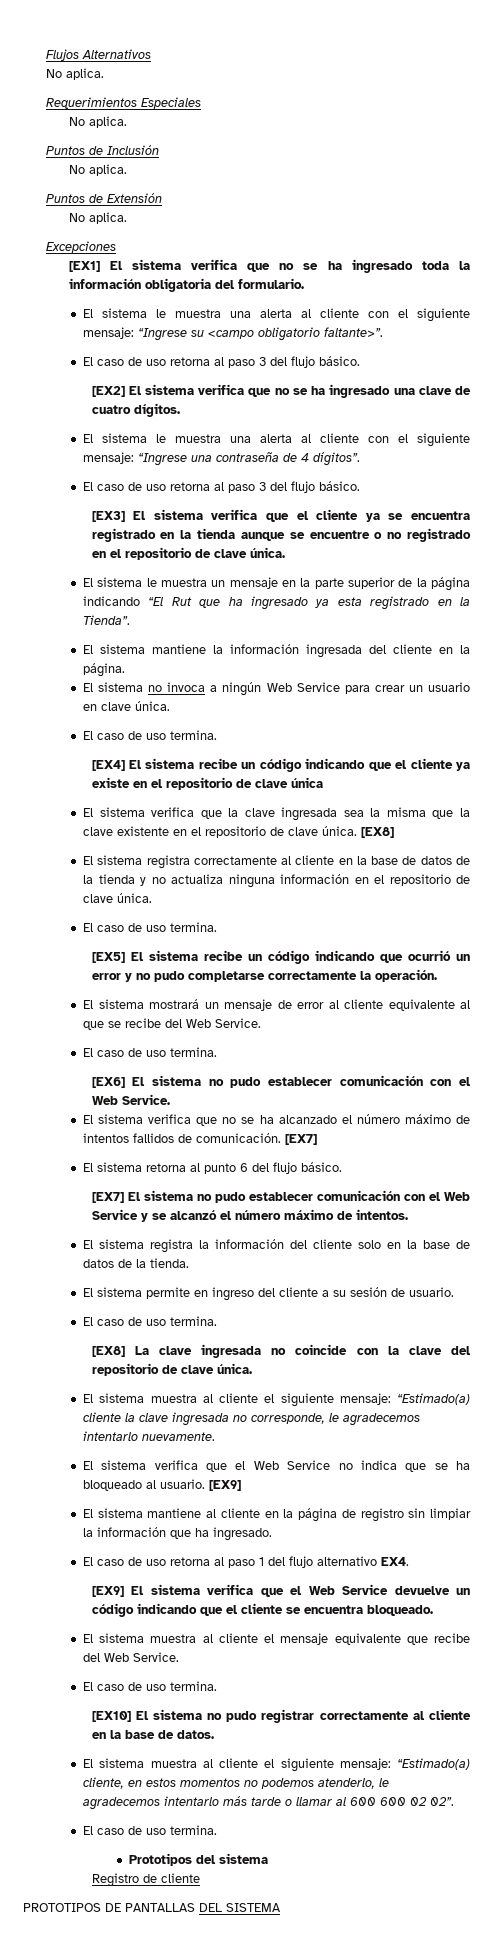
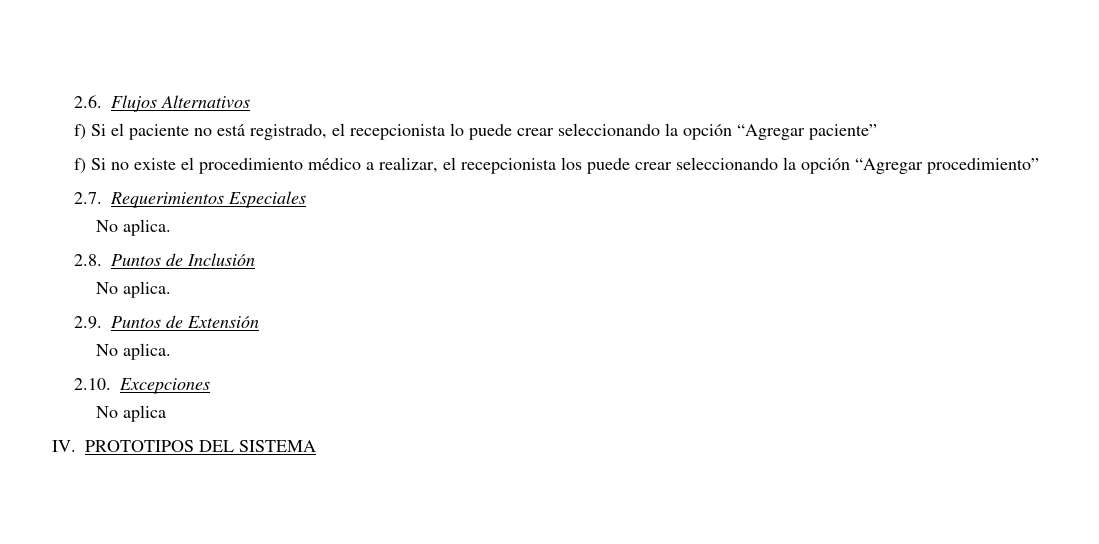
(45, 55) none -> [74,95,103,108] 2.6.
[45,68,104,80] No aplica. // -> [74,123,878,140] [74,157,1040,174] [74,192,103,204] f) Si el paciente no está registrado, el recepcionista lo puede crear seleccionando la opción “Agregar paciente” // f) Si no existe el procedimiento médico a realizar, el recepcionista los puede crear seleccionando la opción “Agregar procedimiento” // 2.7.
(127, 122) none -> [74,254,103,266] 2.8.
(127, 170) none -> [74,316,103,329] 2.9.
(127, 218) none -> [74,378,112,390] 2.10.
[68,259,471,273] [68,278,304,292] [83,308,471,322] [83,327,384,341] [83,356,361,368] [91,384,472,398] [91,403,180,417] [83,433,471,447] [83,452,361,466] [83,481,361,493] [91,509,470,522] [91,528,471,542] [91,547,285,560] [83,577,471,591] [83,596,471,610] [83,615,131,625] [83,644,471,658] [83,663,126,677] [83,682,470,696] [83,701,171,711] [83,730,218,740] [91,758,470,772] [91,777,323,790] [83,807,470,821] [83,826,395,838] [83,855,470,869] [83,874,471,888] [83,893,153,903] [83,922,218,932] [91,950,470,964] [91,969,437,982] [83,999,471,1011] [83,1018,262,1030] [83,1047,218,1057] [91,1075,471,1088] [91,1094,170,1105] [83,1114,470,1126] [83,1133,318,1145] [83,1162,343,1174] [91,1190,470,1203] [91,1209,408,1222] [83,1239,471,1253] [83,1258,190,1268] [83,1287,455,1301] [83,1316,218,1326] [91,1344,471,1358] [91,1363,252,1376] [83,1393,470,1407] [83,1412,421,1426] [83,1431,216,1441] [83,1460,470,1472] [83,1479,242,1491] [83,1508,471,1522] [83,1527,273,1541] [83,1556,410,1568] [91,1584,471,1597] [91,1603,433,1617] [83,1633,471,1645] [83,1652,180,1662] [83,1681,218,1691] [91,1709,471,1723] [91,1730,214,1739] [83,1758,470,1772] [83,1777,390,1789] [83,1796,455,1810] [83,1825,218,1835] [128,1853,268,1866] [91,1873,200,1887] [23,1903,195,1912] [EX1] El sistema verifica que no se ha ingresado toda la información obligatoria del formulario. // El sistema le muestra una alerta al cliente con el siguiente mensaje: “Ingrese su <campo obligatorio faltante>”. // El caso de uso retorna al paso 3 del flujo básico. // [EX2] El sistema verifica que no se ha ingresado una clave de cuatro dígitos. // El sistema le muestra una alerta al cliente con el siguiente mensaje: “Ingrese una contraseña de 4 dígitos”. // El caso de uso retorna al paso 3 del flujo básico. // [EX3] El sistema verifica que el cliente ya se encuentra registrado en la tienda aunque se encuentre o no registrado en el repositorio de clave única. // El sistema le muestra un mensaje en la parte superior de la página indicando “El Rut que ha ingresado ya esta registrado en la Tienda”. // El sistema mantiene la información ingresada del cliente en la página. // El sistema no invoca a ningún Web Service para crear un usuario en clave única. // El caso de uso termina. // [EX4] El sistema recibe un código indicando que el cliente ya existe en el repositorio de clave única // El sistema verifica que la clave ingresada sea la misma que la clave existente en el repositorio de clave única. [EX8] // El sistema registra correctamente al cliente en la base de datos de la tienda y no actualiza ninguna información en el repositorio de clave única. // El caso de uso termina. // [EX5] El sistema recibe un código indicando que ocurrió un error y no pudo completarse correctamente la operación. // El sistema mostrará un mensaje de error al cliente equivalente al que se recibe del Web Service. // El caso de uso termina. // [EX6] El sistema no pudo establecer comunicación con el Web Service. // El sistema verifica que no se ha alcanzado el número máximo de intentos fallidos de comunicación. [EX7] // El sistema retorna al punto 6 del flujo básico. // [EX7] El sistema no pudo establecer comunicación con el Web Service y se alcanzó el número máximo de intentos. // El sistema registra la información del cliente solo en la base de datos de la tienda. // El sistema permite en ingreso del cliente a su sesión de usuario. // El caso de uso termina. // [EX8] La clave ingresada no coincide con la clave del repositorio de clave única. // El sistema muestra al cliente el siguiente mensaje: “Estimado(a) cliente la clave ingresada no corresponde, le agradecemos intentarlo nuevamente. // El sistema verifica que el Web Service no indica que se ha bloqueado al usuario. [EX9] // El sistema mantiene al cliente en la página de registro sin limpiar la información que ha ingresado. // El caso de uso retorna al paso 1 del flujo alternativo EX4. // [EX9] El sistema verifica que el Web Service devuelve un código indicando que el cliente se encuentra bloqueado. // El sistema muestra al cliente el mensaje equivalente que recibe del Web Service. // El caso de uso termina. // [EX10] El sistema no pudo registrar correctamente al cliente en la base de datos. // El sistema muestra al cliente el siguiente mensaje: “Estimado(a) cliente, en estos momentos no podemos atenderlo, le agradecemos intentarlo más tarde o llamar al 600 600 02 02”. // El caso de uso termina. // Prototipos del sistema // Registro de cliente // PROTOTIPOS DE PANTALLAS -> [96,405,167,422] [52,440,194,452] No aplica // IV. PROTOTIPOS

